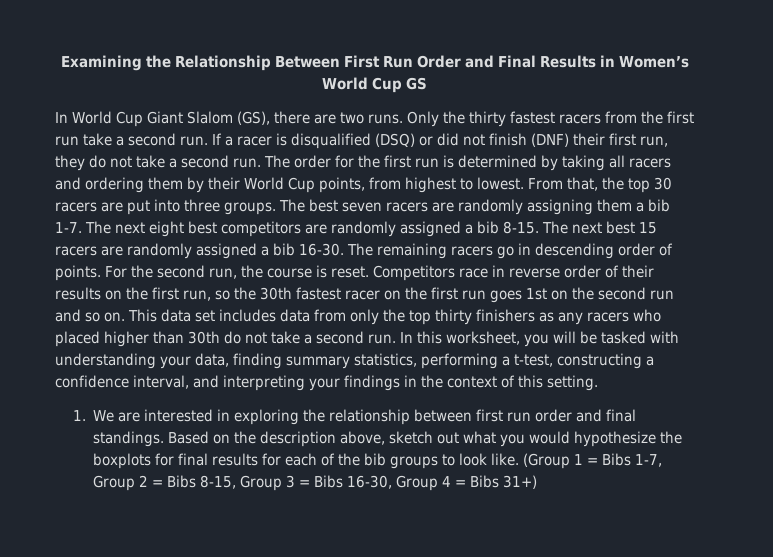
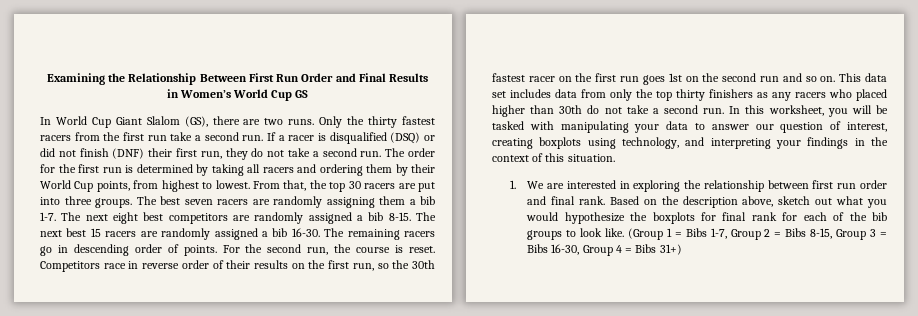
[55,353,654,369] [55,375,189,389] understanding your data, finding summary statistics, performing a t-test, constructing a confidence interval, -> [560,121,887,133] [492,137,679,149] manipulating your data to answer our question of interest, creating boxplots using technology,
[547,375,598,391] setting. -> [567,154,615,162] situation.
[93,431,165,447] standings. -> [578,196,605,205] rank.
[212,453,259,466] results -> [751,212,777,221] rank

